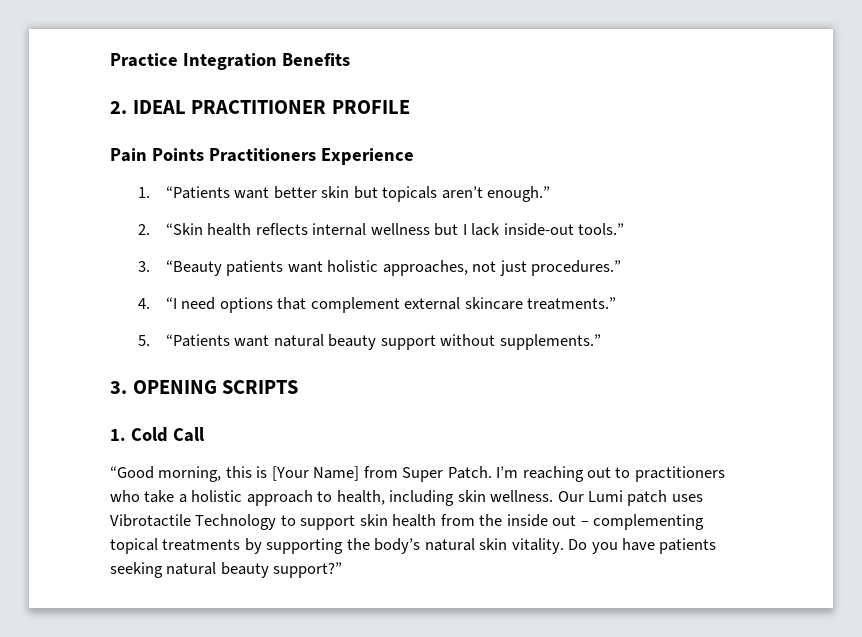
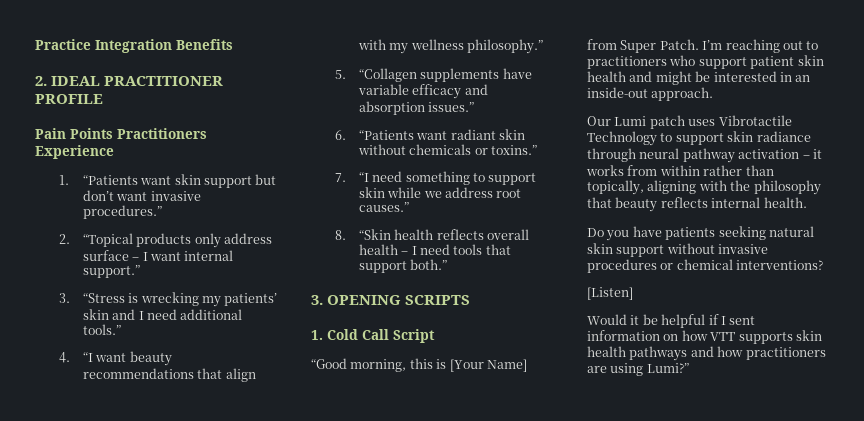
[273,186,551,202] [137,223,624,236] [137,260,622,276] [137,297,617,313] [137,334,601,350] better skin but topicals aren’t enough.” // 2. “Skin health reflects internal wellness but I lack inside-out tools.” // 3. “Beauty patients want holistic approaches, not just procedures.” // 4. “I need options that complement external skincare treatments.” // 5. “Patients want natural beauty support without supplements.” -> [174,174,277,188] [82,190,201,201] [82,205,162,219] [58,233,272,248] [82,250,234,261] [82,265,140,278] [58,292,278,307] [82,309,243,320] [82,324,121,335] [58,351,172,366] [82,368,256,382] [357,39,543,54] [334,68,532,82] [357,84,488,99] [358,101,475,115] [334,129,525,140] [357,144,537,155] [334,171,537,185] [358,187,522,198] [358,202,409,212] [334,229,529,240] [358,244,511,255] [358,259,448,273] skin support but don’t want invasive procedures.” // 2. “Topical products only address surface – I want internal support.” // 3. “Stress is wrecking my patients’ skin and I need additional tools.” // 4. “I want beauty recommendations that align with my wellness philosophy.” // 5. “Collagen supplements have variable efficacy and absorption issues.” // 6. “Patients want radiant skin without chemicals or toxins.” // 7. “I need something to support skin while we address root causes.” // 8. “Skin health reflects overall health – I need tools that support both.”
(205, 434) none -> [393,329,435,343] Script
[144,490,554,506] take a holistic approach to health, including skin wellness. -> [698,55,824,69] [587,71,811,85] [587,87,714,101] support patient skin health and might be interested in an inside-out approach. //
[392,514,705,530] [110,538,564,554] health from the inside out – complementing topical treatments by supporting the body’s natural skin vitality. -> [756,131,811,142] [587,148,822,163] [586,165,774,176] [587,180,821,195] [587,197,807,212] radiance through neural pathway activation – it works from within rather than topically, aligning with the philosophy that beauty reflects internal health. //
[220,562,343,578] beauty support?” -> [587,243,769,257] [587,259,824,273] [587,287,633,300] [587,314,756,328] [587,330,822,344] [587,346,826,361] [587,363,689,376] skin support without invasive procedures or chemical interventions? // [Listen] // Would it be helpful if I sent information on how VTT supports skin health pathways and how practitioners are using Lumi?”

